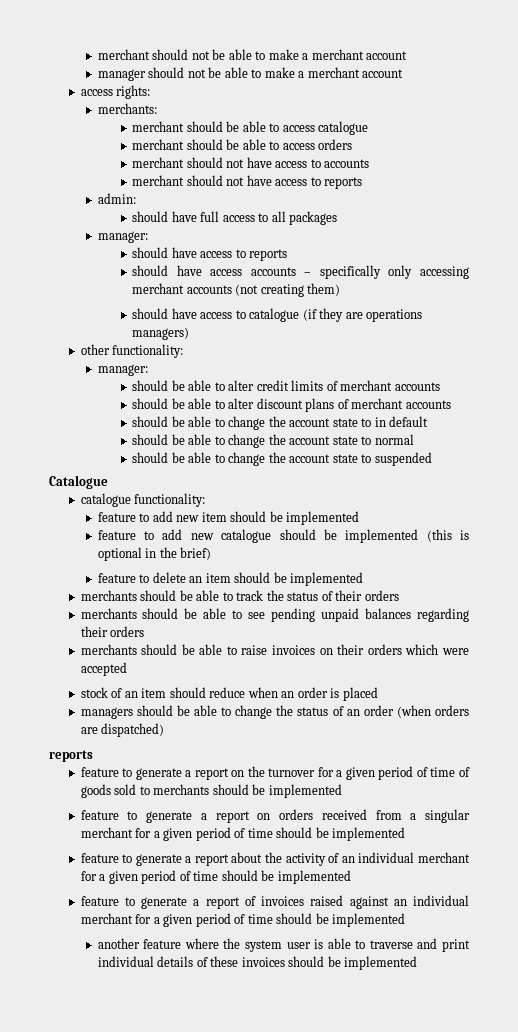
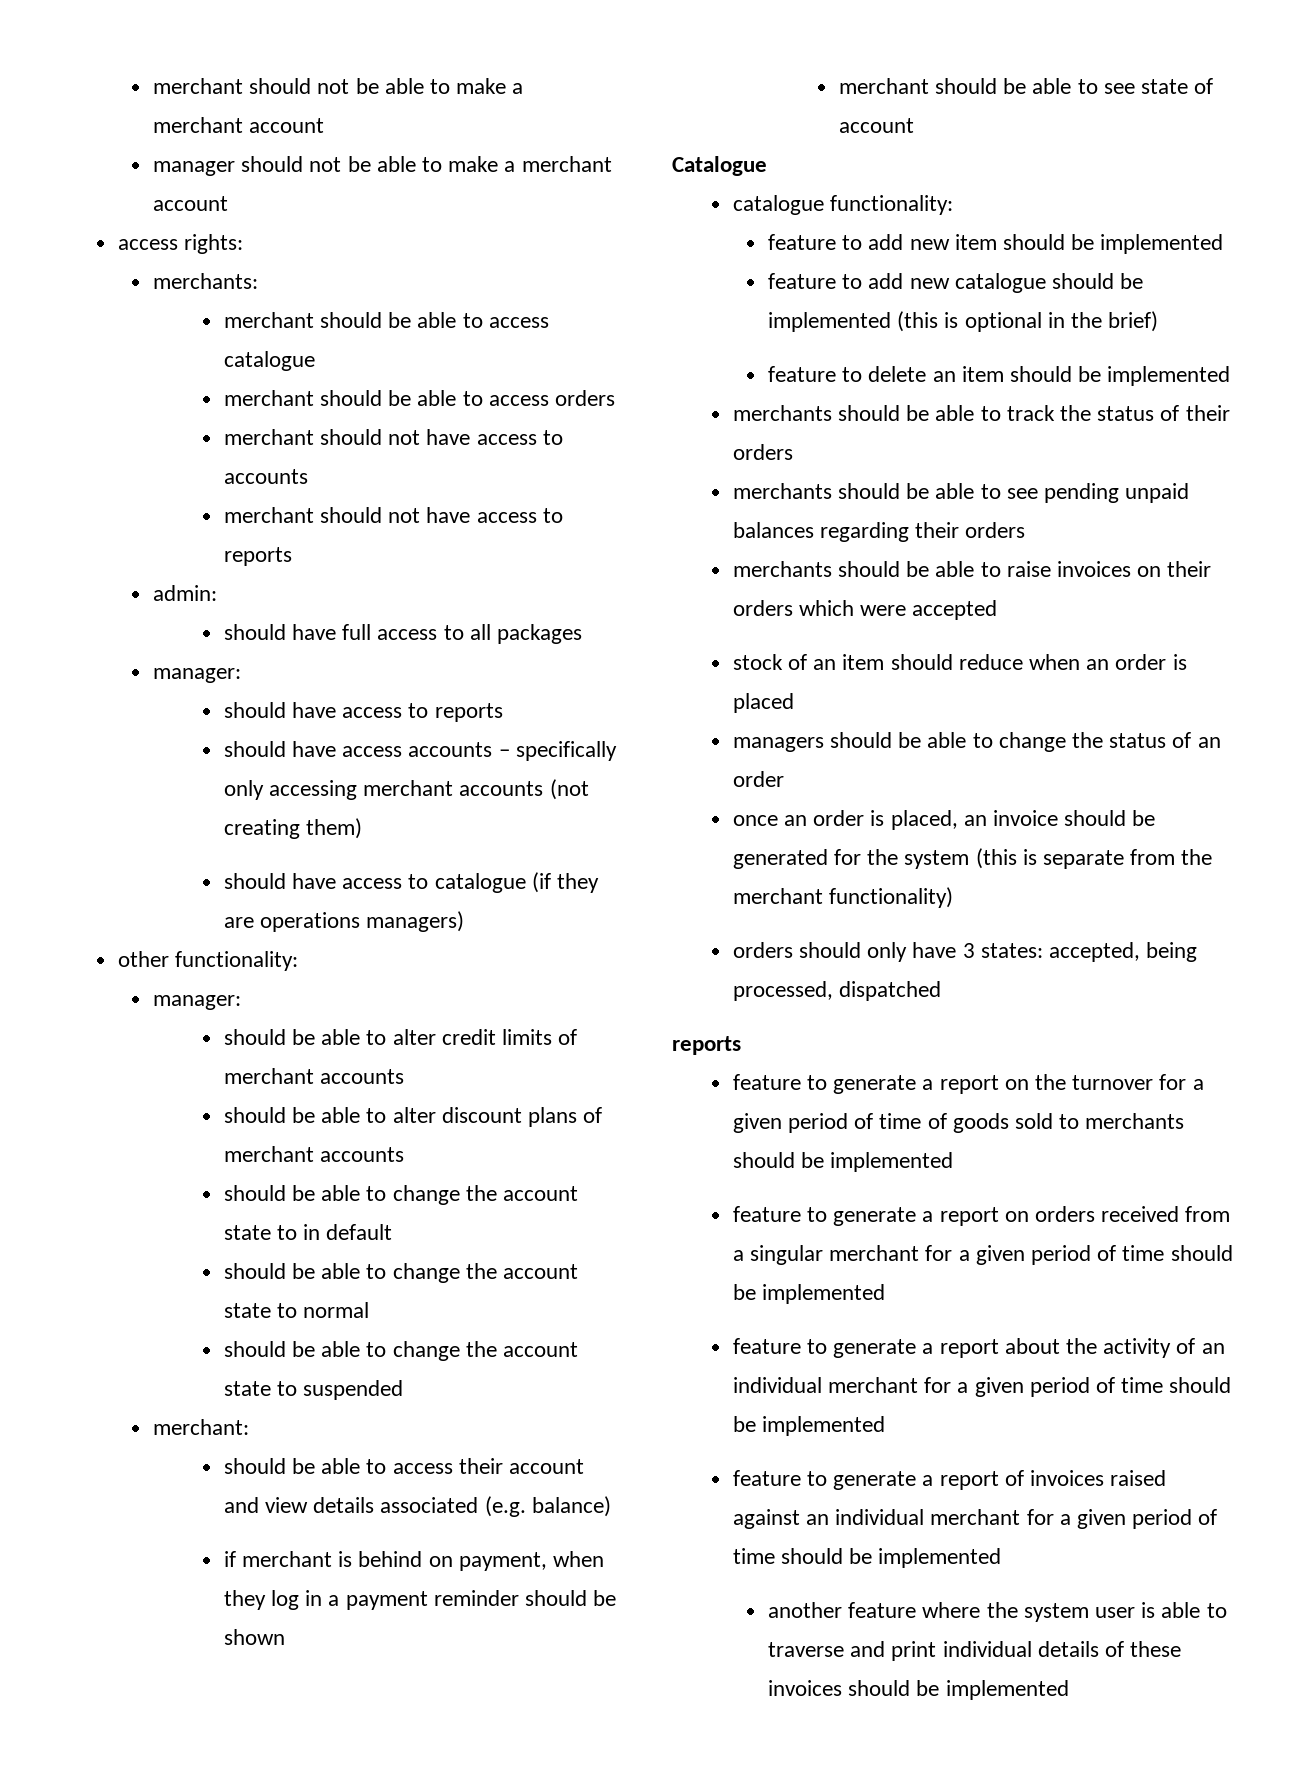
(432, 459) none -> [153,1419,250,1435] [223,1458,584,1474] [223,1496,611,1517] [223,1551,604,1571] [223,1590,617,1610] [223,1629,285,1645] [838,78,1214,94] [838,118,914,133] // merchant: // should be able to access their account and view details associated (e.g. balance) // if merchant is behind on payment, when they log in a payment reminder should be shown // merchant should be able to see state of account
[396,705,470,718] [80,723,165,737] (when orders are dispatched) -> [732,810,1156,830] [732,848,1213,869] [732,887,953,908] [732,942,1198,962] [732,981,941,1001] // once an order is placed, an invoice should be generated for the system (this is separate from the merchant functionality) // orders should only have 3 states: accepted, being processed, dispatched

